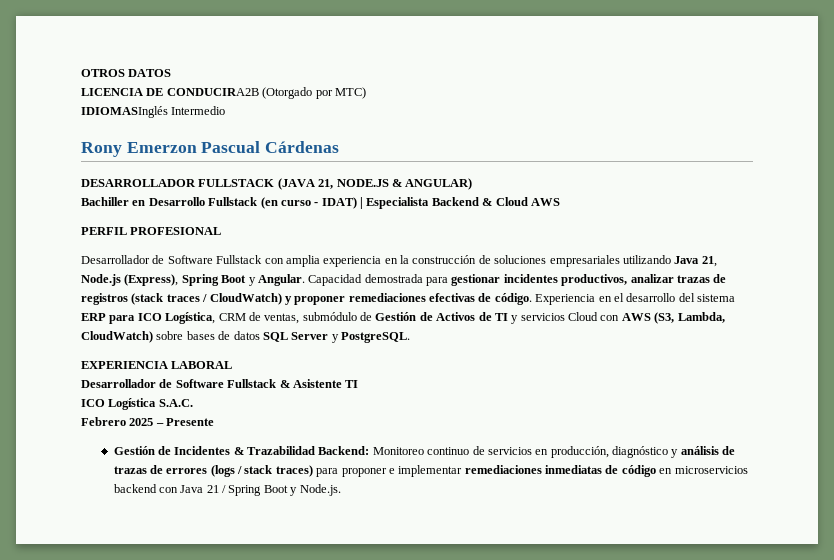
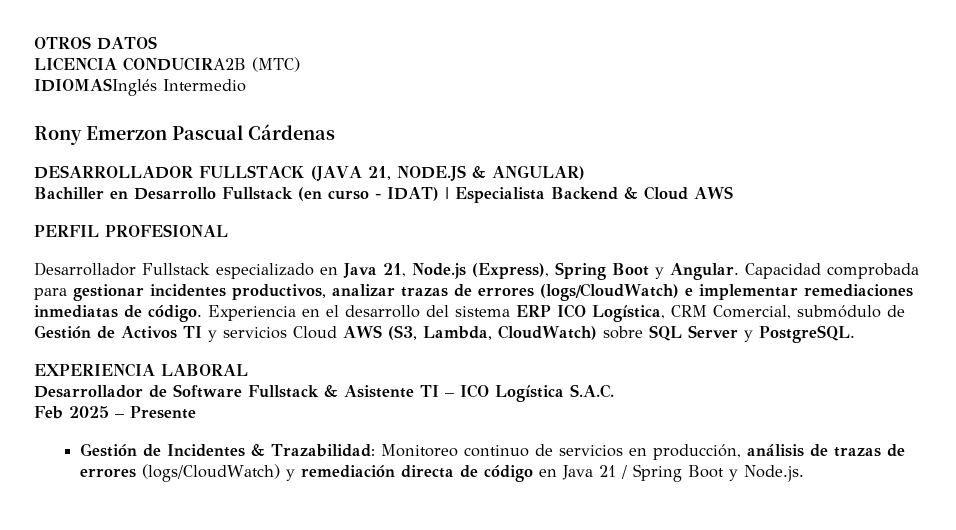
[146,87,366,99] DE CONDUCIRA2B (Otorgado por MTC) -> [123,57,300,72] CONDUCIRA2B (MTC)
[152,255,671,267] de Software Fullstack con amplia experiencia en la construcción de soluciones empresariales utilizando -> [142,263,338,279] Fullstack especializado en
[364,274,423,283] demostrada -> [827,263,919,279] comprobada
[81,293,475,305] registros (stack traces / CloudWatch) y proponer remediaciones efectivas -> [478,283,913,301] [34,305,118,318] errores (logs/CloudWatch) e implementar remediaciones inmediatas
[109,315,136,324] para -> (551, 311) none
[248,312,300,324] de ventas, -> [713,305,791,319] Comercial,
[478,312,492,321] de -> (177, 332) none
[600,315,620,321] con -> (337, 332) none
[186,331,260,340] bases de datos -> (643, 332) none
(359, 384) // -> [445,393,454,397] –
[81,417,126,426] Febrero -> [34,406,63,419] Feb
[246,446,370,455] Trazabilidad Backend: -> [270,444,375,457] Trazabilidad:
[611,446,679,458] diagnóstico y -> (741, 452) none
[210,465,748,477] [113,484,178,493] (logs / stack traces) para proponer e implementar remediaciones inmediatas de código en microservicios backend con -> [141,464,557,482] (logs/CloudWatch) y remediación directa de código en

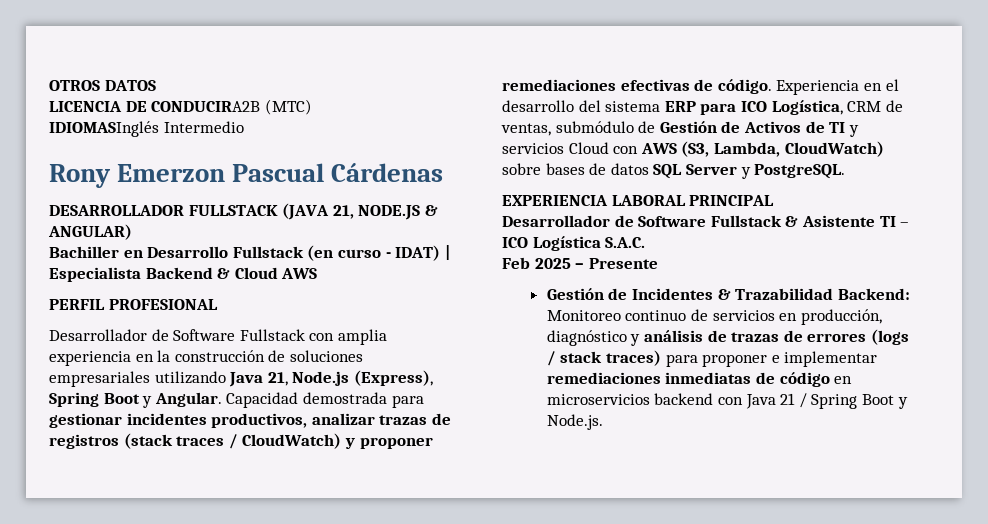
(117, 64) none -> [125,101,147,112] DE
[142,263,338,279] Fullstack especializado en -> [151,329,387,345] [49,350,363,366] [49,371,226,387] de Software Fullstack con amplia experiencia en la construcción de soluciones empresariales utilizando
[827,263,919,279] comprobada -> [302,392,387,404] demostrada
[478,283,913,301] [34,305,118,318] errores (logs/CloudWatch) e implementar remediaciones inmediatas -> [49,433,433,449] [502,79,690,91] registros (stack traces / CloudWatch) y proponer remediaciones efectivas
(551, 311) none -> [700,103,737,115] para
[713,305,791,319] Comercial, -> [885,100,903,112] [501,123,551,136] de ventas,
(177, 332) none -> [805,121,825,133] de
(337, 332) none -> [613,146,639,154] con
(643, 332) none -> [545,163,649,175] bases de datos
(248, 370) none -> [689,195,775,206] PRINCIPAL
[270,444,375,457] Trazabilidad: -> [735,288,910,300] Trazabilidad Backend:
(741, 452) none -> [546,330,641,346] diagnóstico y
[141,464,557,482] (logs/CloudWatch) y remediación directa de código en -> [870,329,909,345] [546,350,878,367] [546,372,853,387] [546,393,743,405] (logs / stack traces) para proponer e implementar remediaciones inmediatas de código en microservicios backend con

